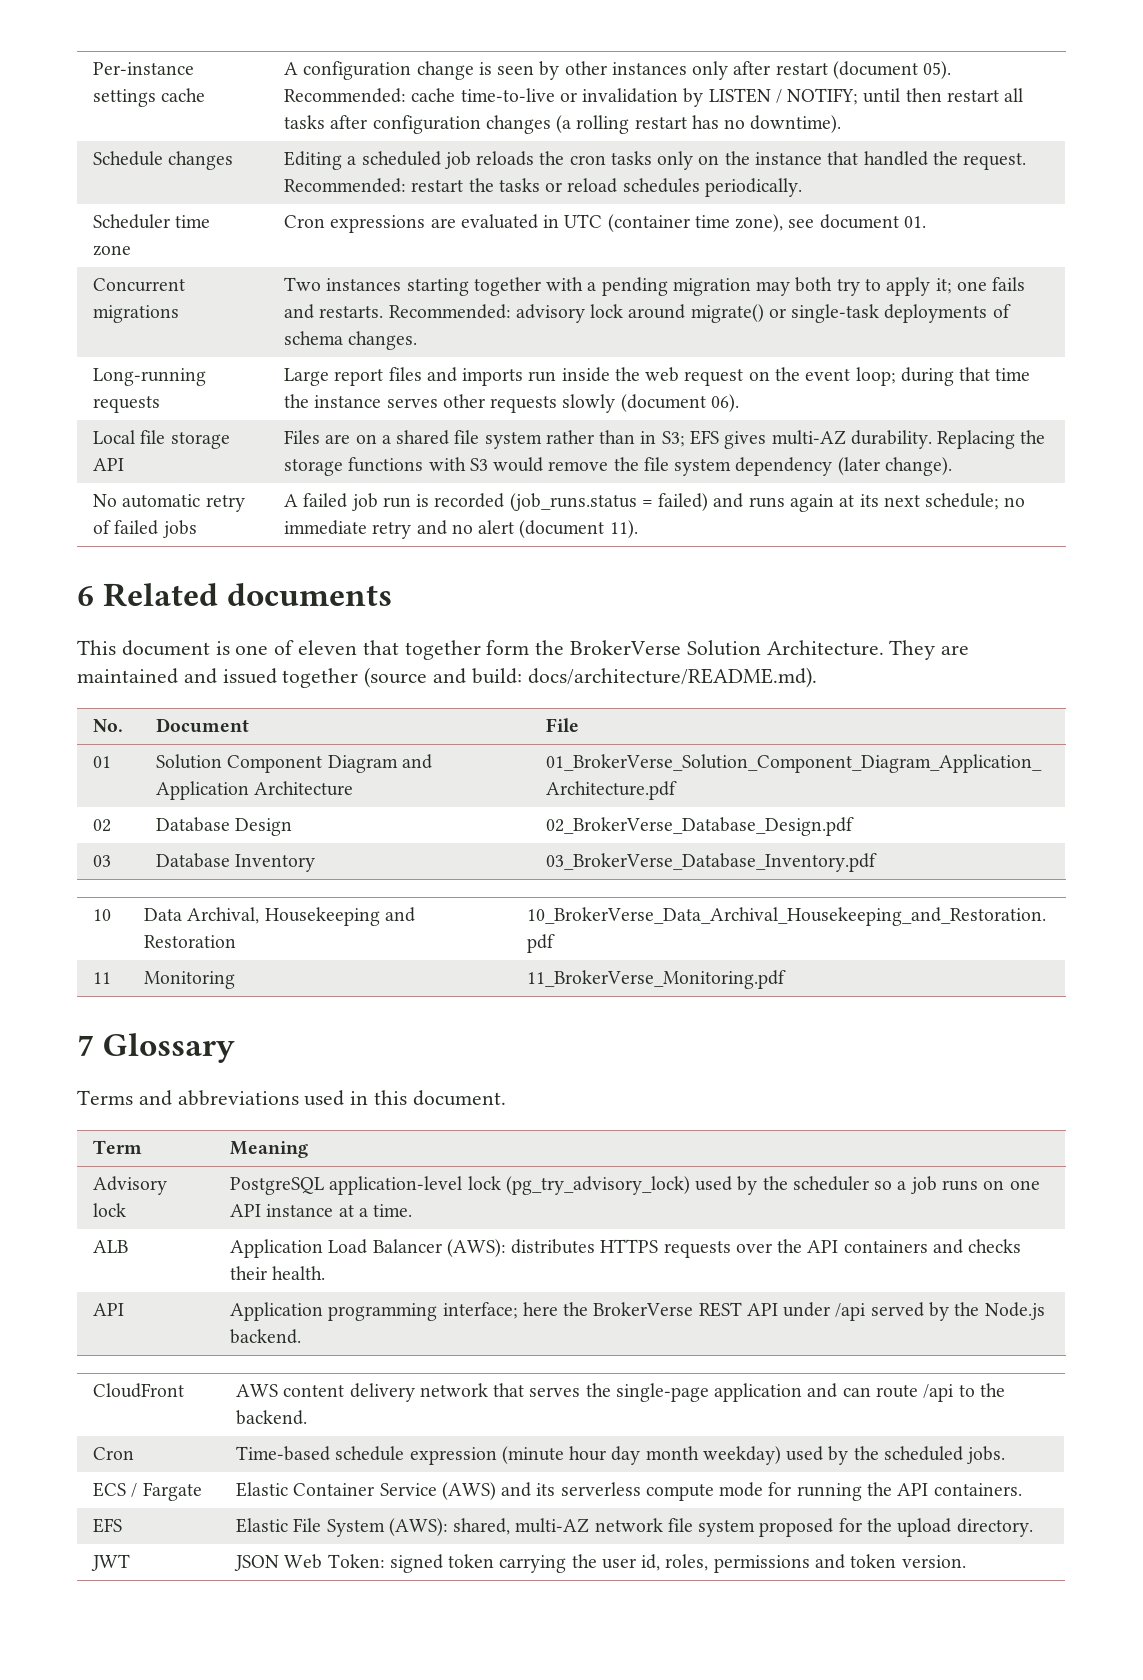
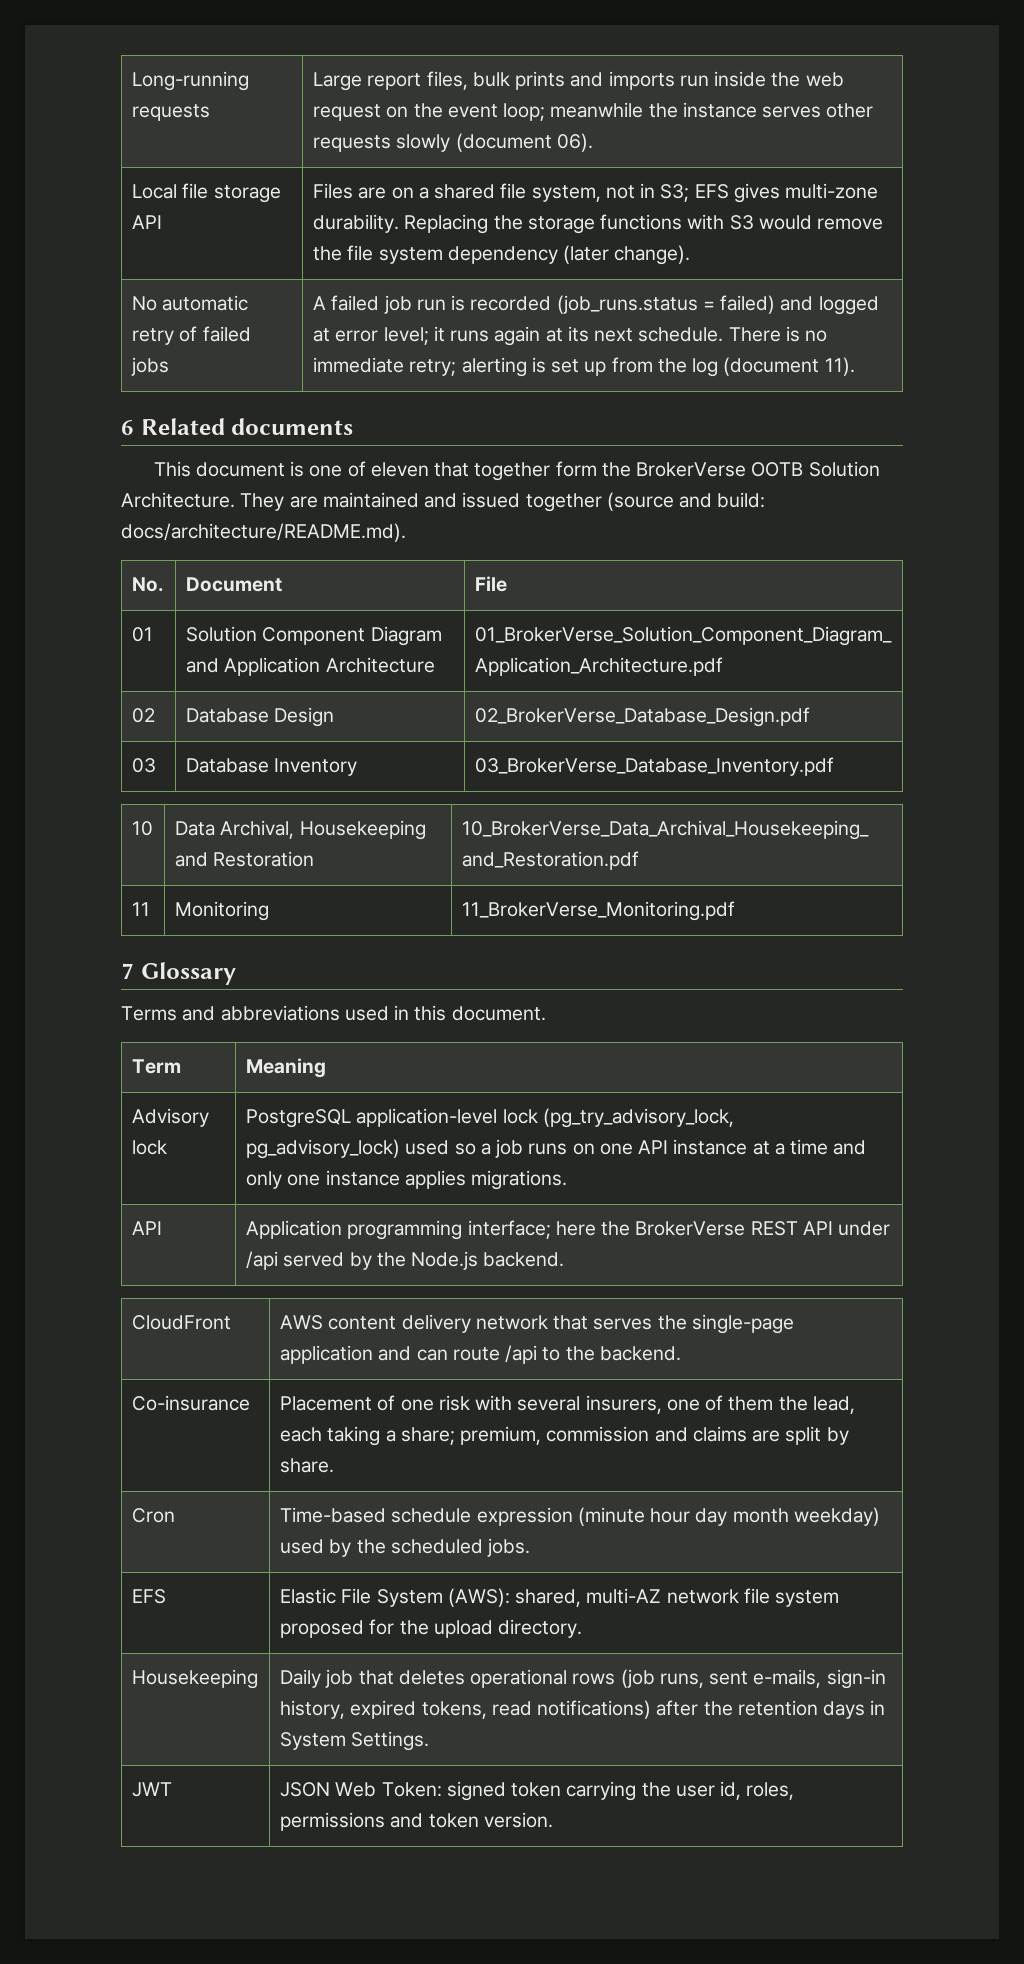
[93,62,195,75] [93,88,206,107] [284,61,952,80] [284,88,1024,107] [284,115,842,134] [93,151,234,170] [284,151,1027,170] [284,178,802,197] [93,214,211,229] [93,245,132,256] [284,214,927,233] [93,278,186,292] [93,305,180,323] [284,277,1026,296] [284,304,1011,323] [284,331,418,350] Per-instance settings cache | A configuration change is seen by other instances only after restart (document 05). Recommended: cache time-to-live or invalidation by LISTEN / NOTIFY; until then restart all tasks after configuration changes (a rolling restart has no downtime). // Schedule changes | Editing a scheduled job reloads the cron tasks only on the instance that handled the request. Recommended: restart the tasks or reload schedules periodically. // Scheduler time zone | Cron expressions are evaluated in UTC (container time zone), see document 01. // Concurrent migrations | Two instances starting together with a pending migration may both try to apply it; one fails and restarts. Recommended: advisory lock around migrate() or single-task deployments of schema changes. // -> (131, 81) none
[388,367,422,381] files -> [426,71,566,90] files, bulk prints
[900,367,1031,386] during that time -> [550,102,644,118] meanwhile
[484,430,636,449] system rather than -> [531,185,635,202] system, not
[771,430,846,445] multi-AZ -> [785,183,879,199] multi-zone
(744, 500) none -> [818,296,879,315] [312,326,445,345] logged at error level; it
[925,493,1026,510] [284,520,515,539] schedule; no immediate retry and no alert -> [638,326,828,342] [312,357,719,377] schedule. There is no immediate retry; alerting is set up from the log
(682, 647) none -> [751,462,804,477] OOTB
[505,1176,869,1195] (pg_try_advisory_lock) used by the scheduler -> [542,1108,734,1128] [245,1139,450,1159] (pg_try_advisory_lock, pg_advisory_lock) used
[373,1204,413,1217] [93,1240,129,1253] [230,1239,1022,1258] [230,1266,326,1280] time. // ALB | Application Load Balancer (AWS): distributes HTTPS requests over the API containers and checks their health. -> [790,1139,867,1155] [245,1170,568,1190] time and only one instance applies migrations.
(308, 1417) none -> [131,1395,250,1411] [279,1395,855,1414] [279,1426,849,1446] [279,1458,334,1473] // Co-insurance | Placement of one risk with several insurers, one of them the lead, each taking a share; premium, commission and claims are split by share.
[93,1482,202,1501] [236,1482,1022,1501] // ECS / Fargate | Elastic Container Service (AWS) and its serverless compute mode for running the API containers. -> (531, 1547) none
(1033, 1527) none -> [131,1669,258,1689] [279,1669,886,1689] [279,1700,886,1719] [279,1731,430,1751] // Housekeeping | Daily job that deletes operational rows (job runs, sent e-mails, sign-in history, expired tokens, read notifications) after the retention days in System Settings.

